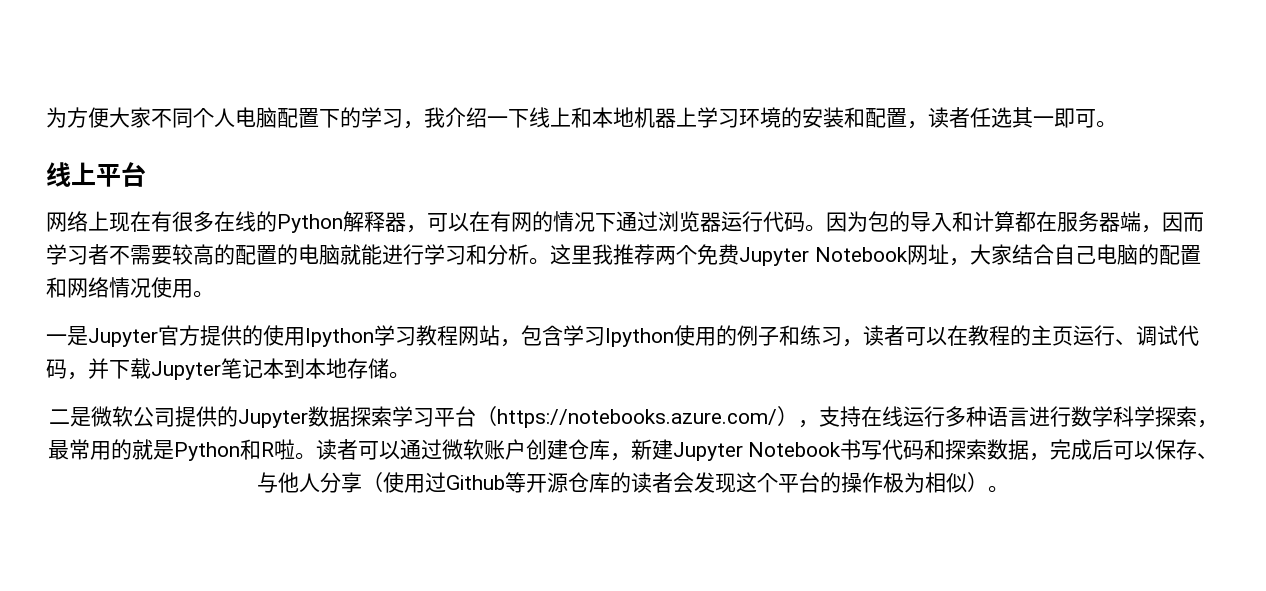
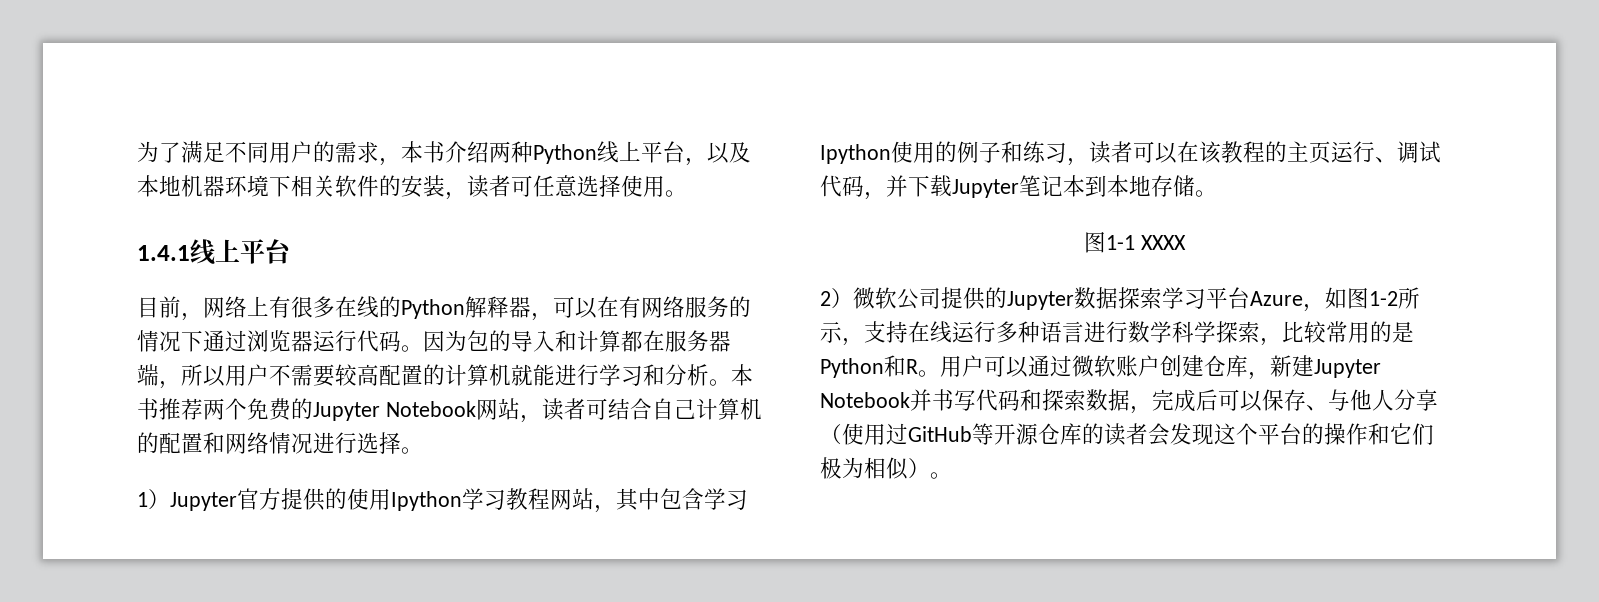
[46,107,1117,129] 为方便大家不同个人电脑配置下的学习，我介绍一下线上和本地机器上学习环境的安装和配置，读者任选其一即可。 // -> [137,141,751,166] [137,175,687,200] [137,245,190,261] 为了满足不同用户的需求，本书介绍两种Python线上平台，以及本地机器环境下相关软件的安装，读者可任意选择使用。 // 1.4.1
[46,211,151,232] 网络上现在 -> [137,296,269,321] 目前，网络上
(532, 222) none -> [663,296,729,318] 络服务
[1162,212,1204,232] [46,244,340,265] 因而学习者不需要较高的配置的电脑 -> [181,364,511,387] 所以用户不需要较高配置的计算机
[550,244,613,265] 这里我 -> [731,364,753,386] [137,398,159,420] 本书
(739, 254) none -> [291,398,313,419] 的
[927,244,1012,266] 址，大家 -> [497,398,608,423] 站，读者可
[1095,244,1138,265] 电脑 -> [695,398,762,420] 计算机
[151,277,214,298] [46,326,88,346] 使用。 // 一是 -> [313,432,423,454] [137,489,170,510] 进行选择。 // 1）
(521, 343) none -> [616,488,660,511] 其中
(968, 335) none -> [1199,141,1221,164] 该
[48,407,91,427] 二是 -> [1084,231,1186,253] [820,288,853,309] 图1-1 XXXX // 2）
[475,406,798,428] （https://notebooks.azure.com/） -> [1250,287,1420,312] [820,322,842,343] Azure，如图1-2所示
[47,439,153,460] 最常用的就 -> [1282,321,1392,343] 比较常用的
[273,439,358,460] 啦。读者 -> [918,355,984,377] 。用户
(842, 449) none -> [910,389,932,411] 并
[446,475,505,490] Github -> [908,426,972,442] GitHub
(883, 482) none -> [1368,423,1434,445] 和它们

